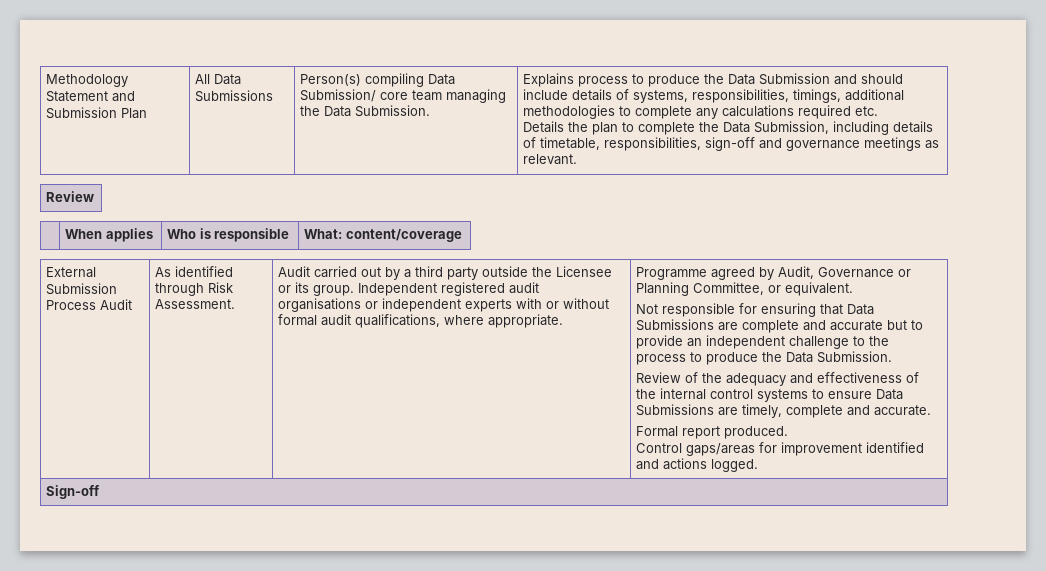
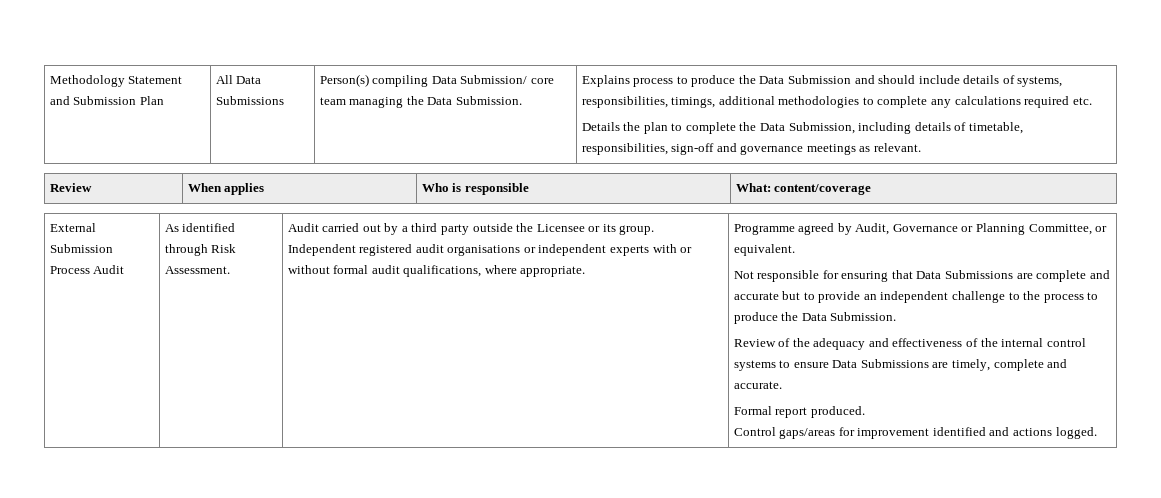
(95, 196) // -> (92, 187) none
[46,485,101,499] // Sign-off -> (1097, 433) none

